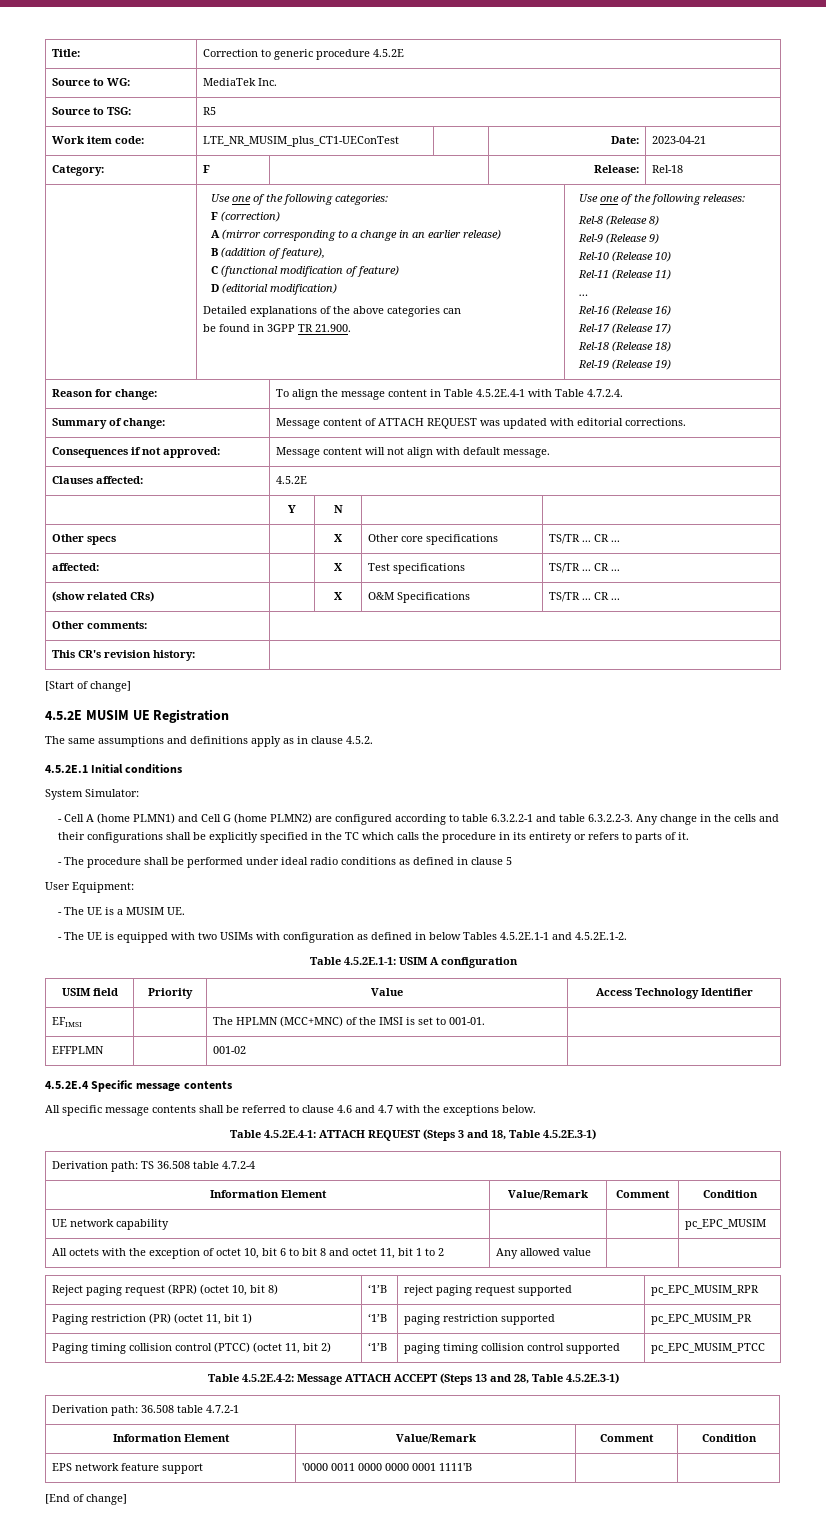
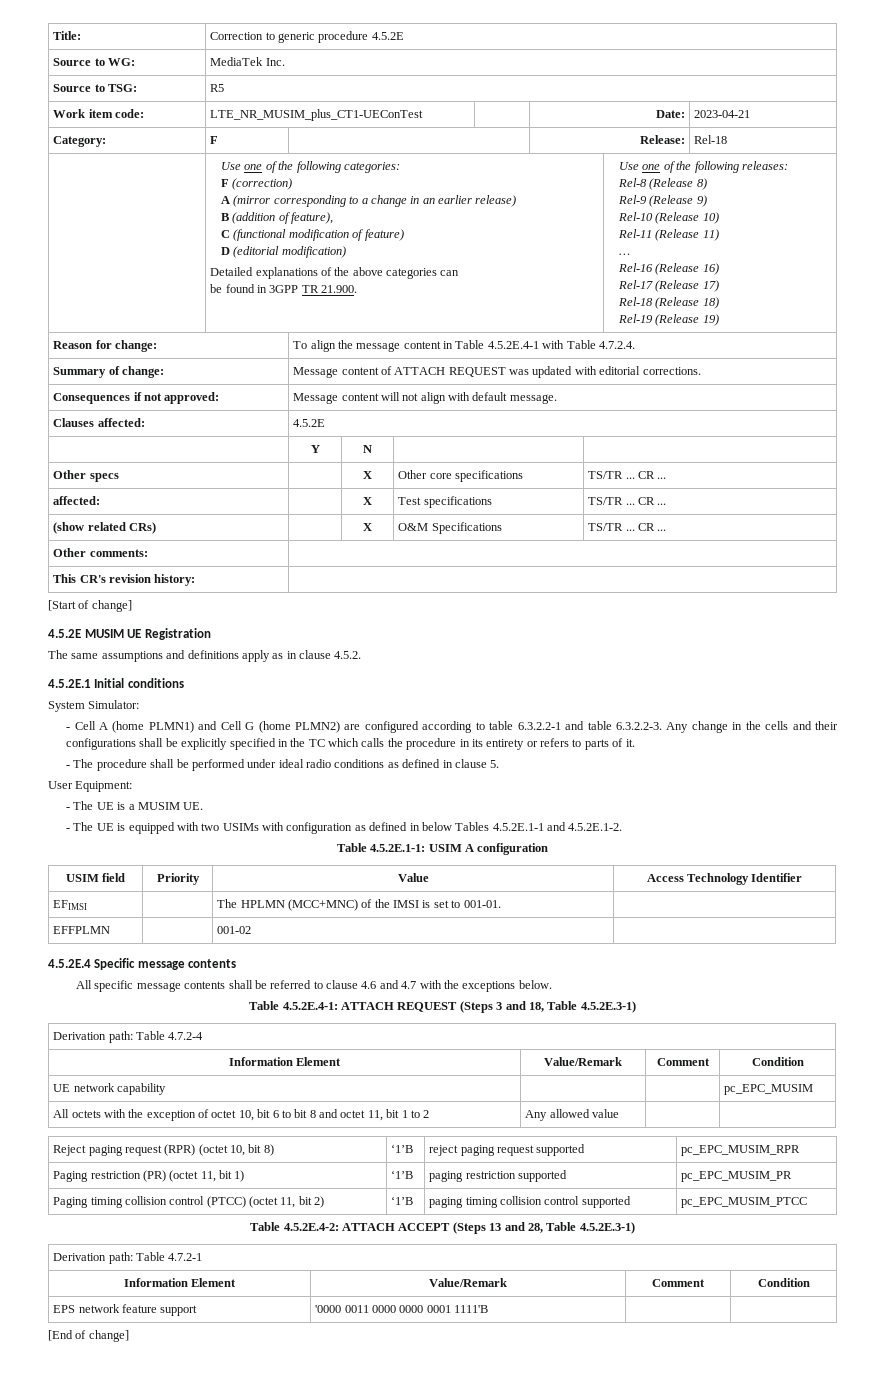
[506,857,513,865] 5 -> [490,760,500,768] 5.
[141,1161,220,1169] TS 36.508 table -> [135,1031,165,1040] Table
[296,1374,342,1385] Message -> (339, 1227) none
[141,1405,204,1413] 36.508 table -> [135,1252,165,1261] Table

